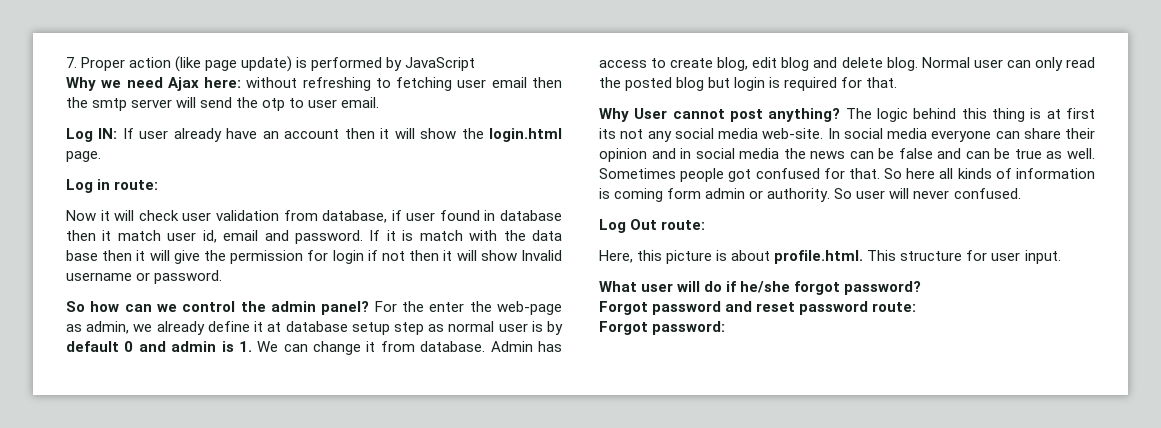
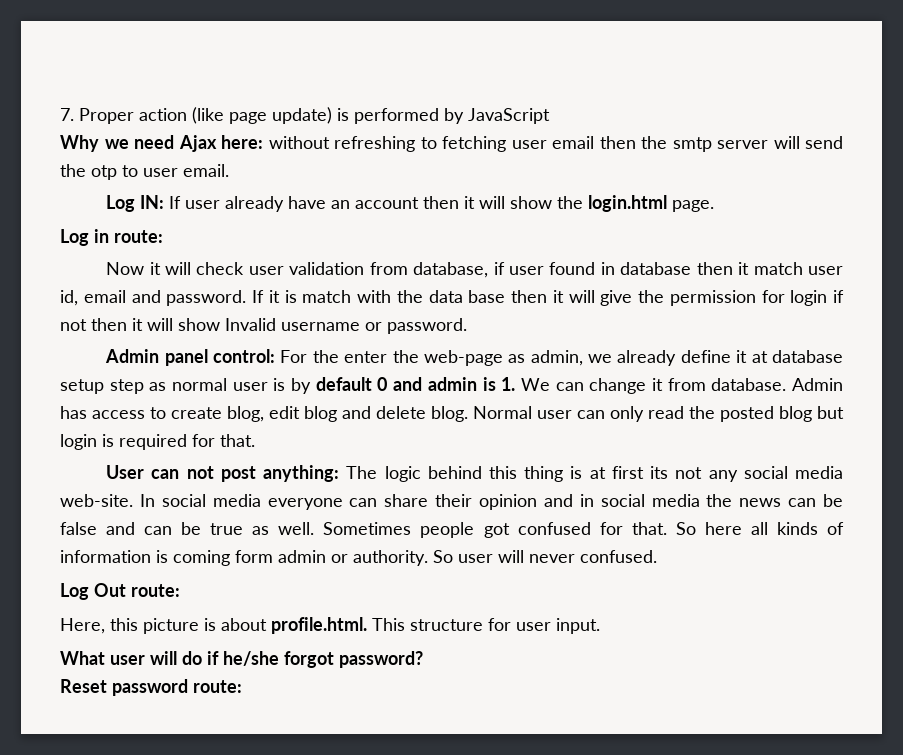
[66,301,370,315] So how can we control the admin panel? -> [105,349,275,366] Admin panel control:
[599,108,841,122] Why User cannot post anything? -> [106,465,340,482] User can not post anything:
[599,301,796,315] Forgot password and reset -> [60,679,107,693] Reset
[599,321,726,335] // Forgot password: -> (242, 686) none

